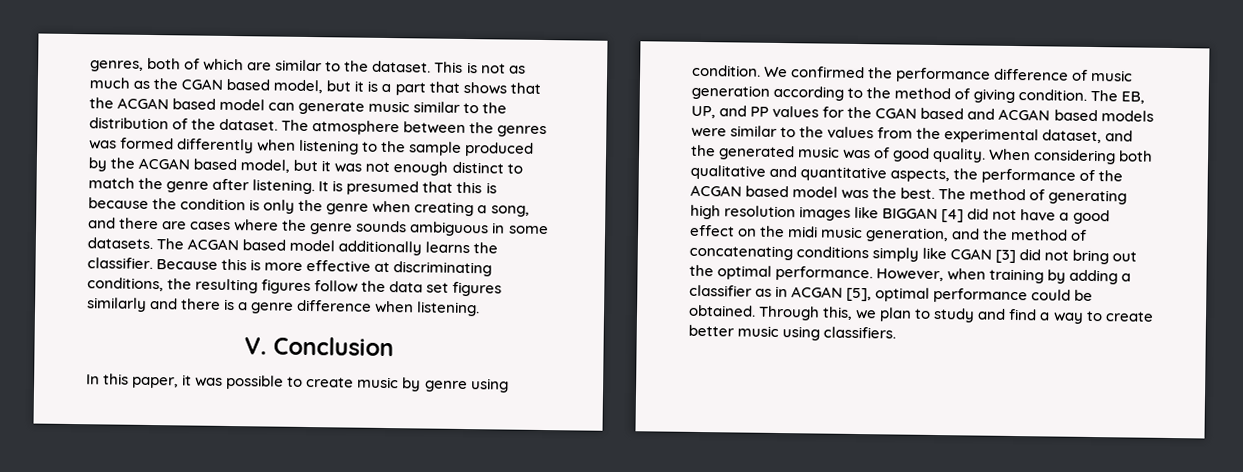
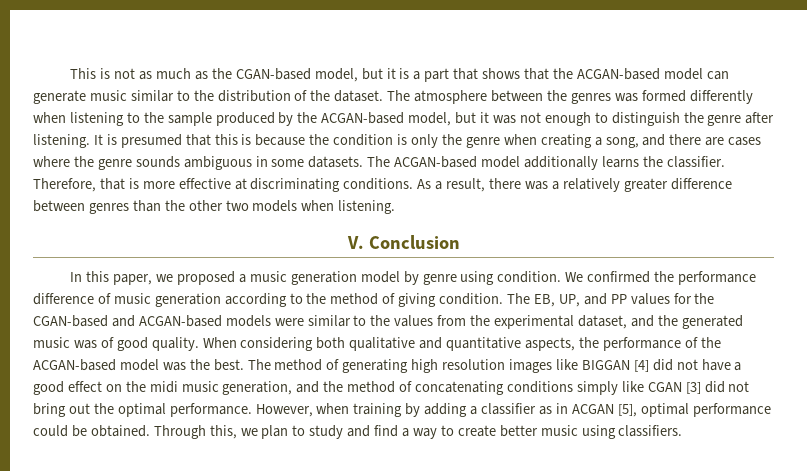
[90,57,432,73] genres, both of which are similar to the dataset. -> (70, 73) none
[181,78,271,91] CGAN based -> [235,68,311,80] CGAN-based
[117,97,217,110] ACGAN based -> [576,68,660,80] ACGAN-based
[138,157,238,171] ACGAN based -> [321,112,405,124] ACGAN-based
[451,161,523,174] [88,177,135,189] distinct to match -> [594,112,680,126] to distinguish
[187,238,287,251] ACGAN based -> [394,156,478,168] ACGAN-based
[156,258,248,271] Because this -> [33,178,125,192] Therefore, that
[87,277,503,297] [86,297,373,314] conditions, the resulting figures follow the data set figures similarly and there is a genre difference -> [343,178,732,192] [33,200,298,214] conditions. As a result, there was a relatively greater difference between genres than the other two models
[182,374,400,390] it was possible to create music -> [156,271,400,285] we proposed a music generation model
[875,107,1098,122] CGAN based and ACGAN based -> [33,315,222,327] CGAN-based and ACGAN-based
[690,184,790,198] ACGAN based -> [33,359,116,371] ACGAN-based

